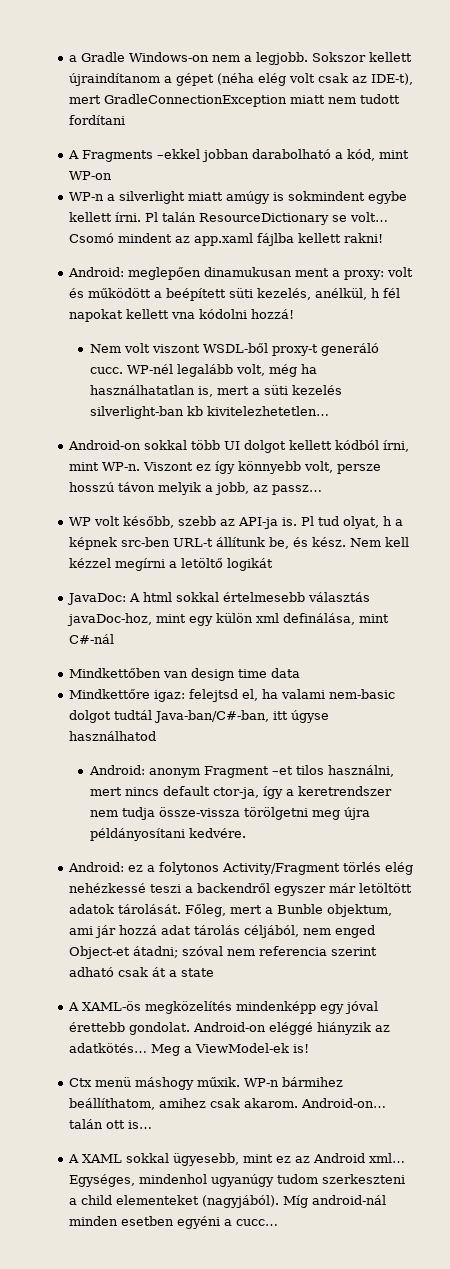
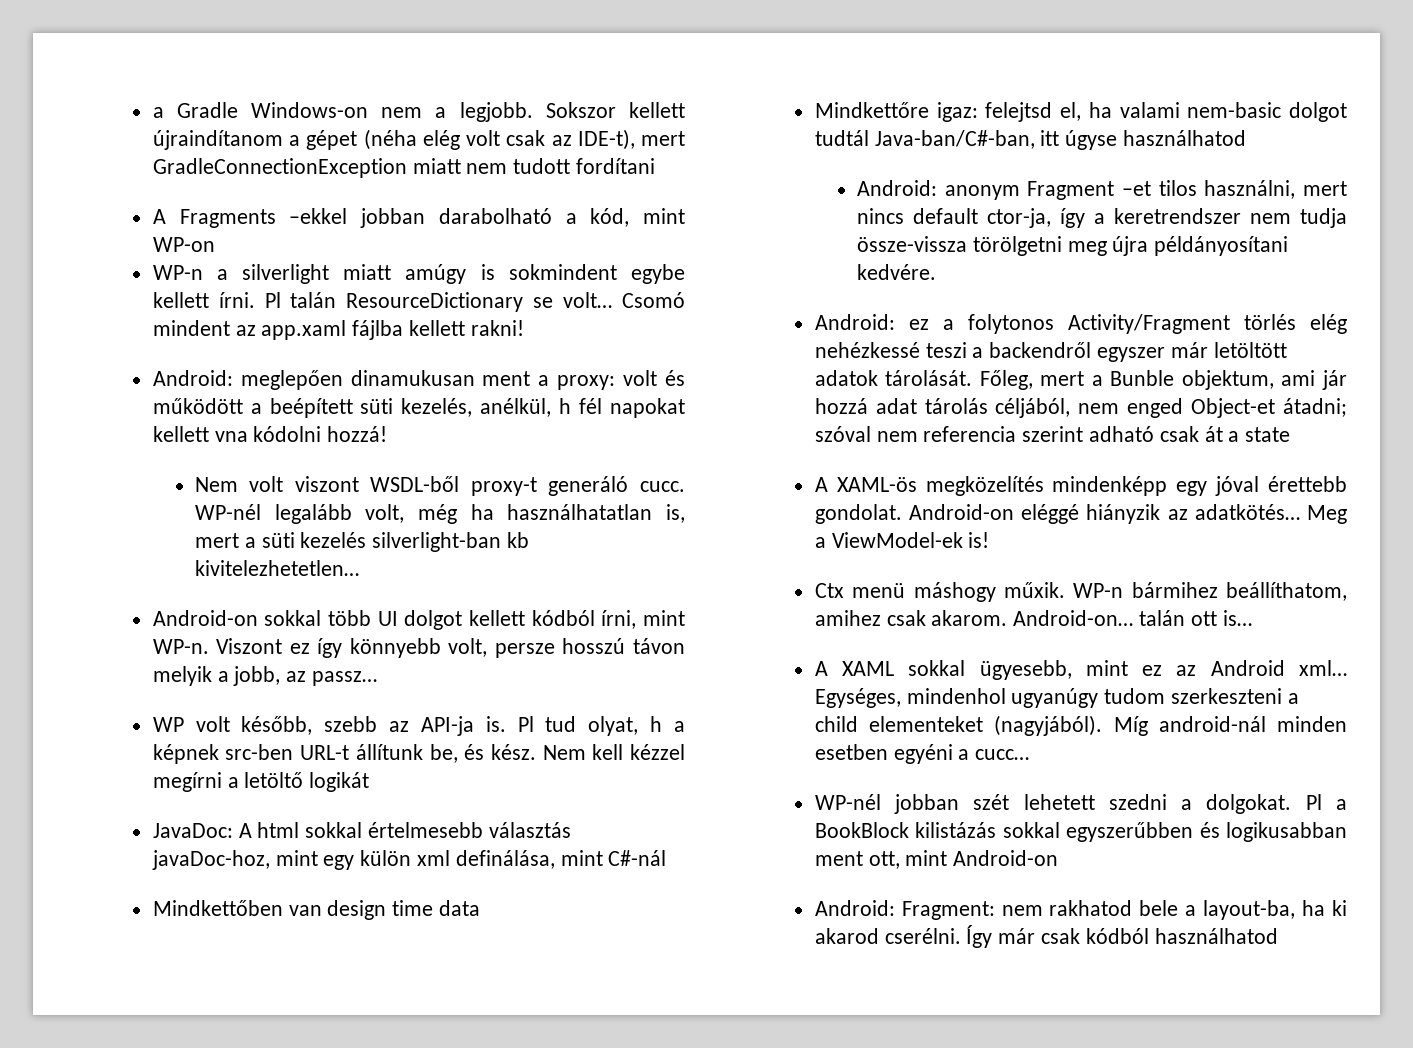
(279, 1222) none -> [814,794,1347,814] [814,822,1347,842] [814,850,1059,869] [814,900,1347,920] [814,925,1278,948] // WP-nél jobban szét lehetett szedni a dolgokat. Pl a BookBlock kilistázás sokkal egyszerűbben és logikusabban ment ott, mint Android-on // Android: Fragment: nem rakhatod bele a layout-ba, ha ki akarod cserélni. Így már csak kódból használhatod

